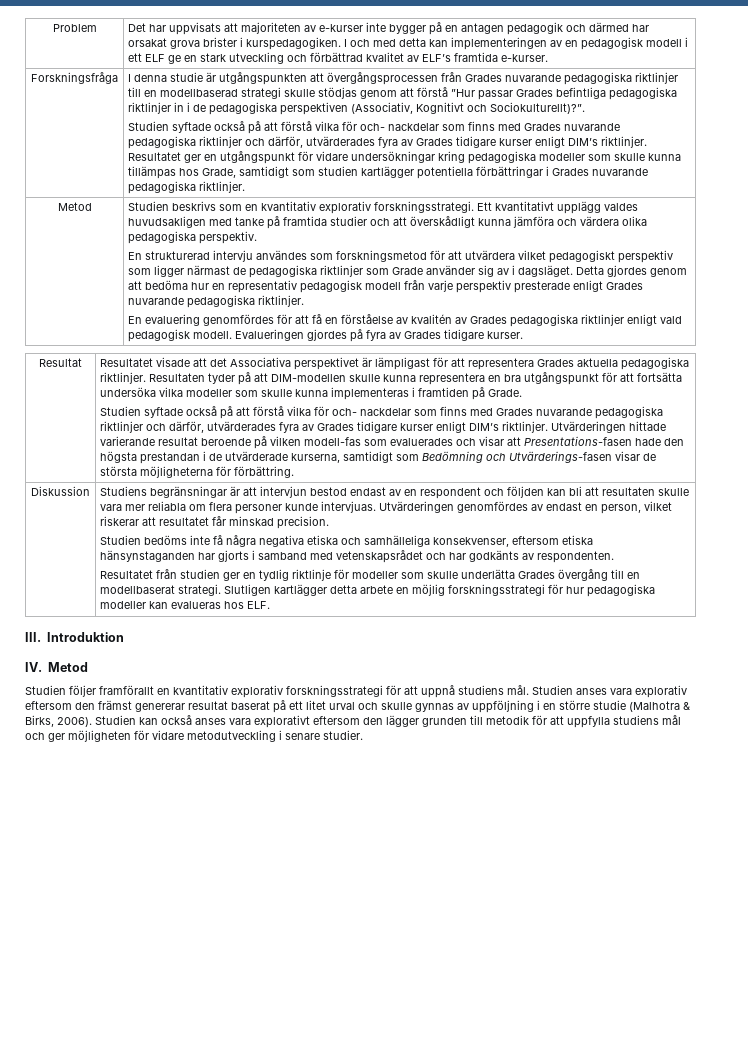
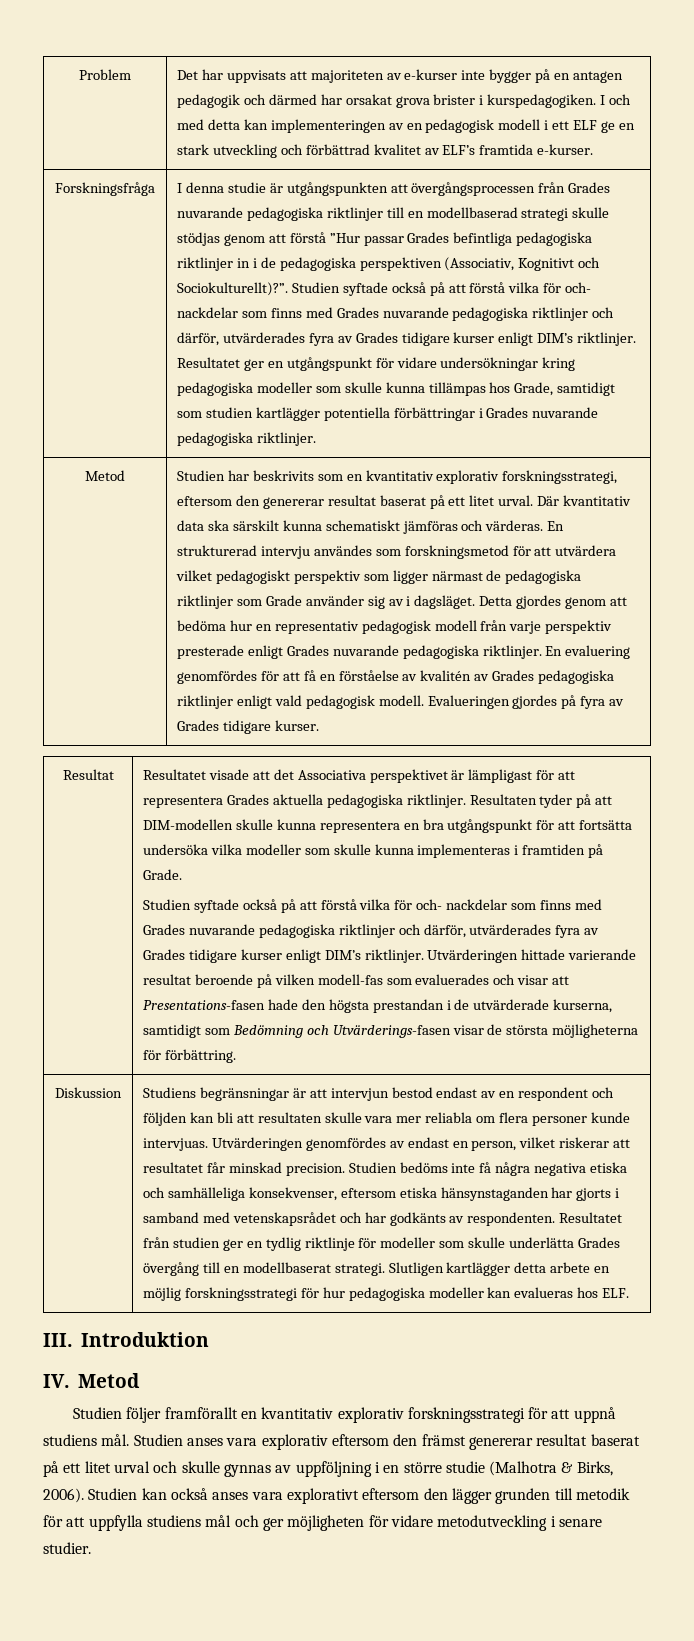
(586, 108) // -> (289, 289) none
[172,201,217,211] beskrivs -> [227,470,314,481] har beskrivits
[374,201,639,214] [128,216,648,229] [128,231,258,244] forskningsstrategi. Ett kvantitativt upplägg valdes huvudsakligen med tanke på framtida studier och att överskådligt kunna jämföra och värdera olika pedagogiska perspektiv. // -> [502,470,618,484] [177,495,632,509] [177,520,544,534] forskningsstrategi, eftersom den genererar resultat baserat på ett litet urval. Där kvantitativ data ska särskilt kunna schematiskt jämföras och värderas.
(305, 301) // -> (542, 652) none
(330, 522) // -> (345, 1169) none
(615, 557) // -> (556, 1219) none

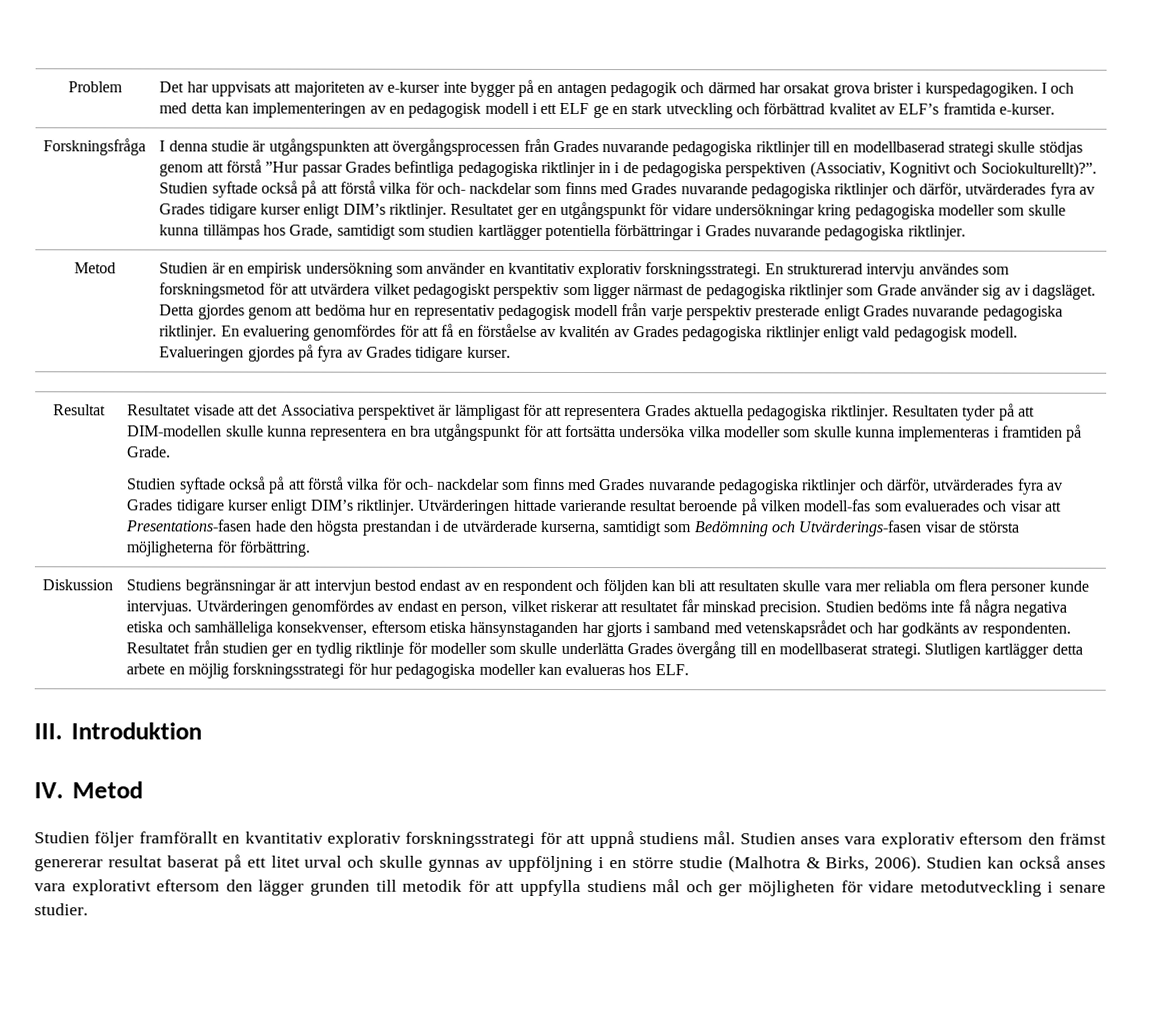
[227,470,618,484] [177,495,632,509] [177,520,544,534] har beskrivits som en kvantitativ explorativ forskningsstrategi, eftersom den genererar resultat baserat på ett litet urval. Där kvantitativ data ska särskilt kunna schematiskt jämföras och värderas. -> [211,262,762,279] är en empirisk undersökning som använder en kvantitativ explorativ forskningsstrategi.

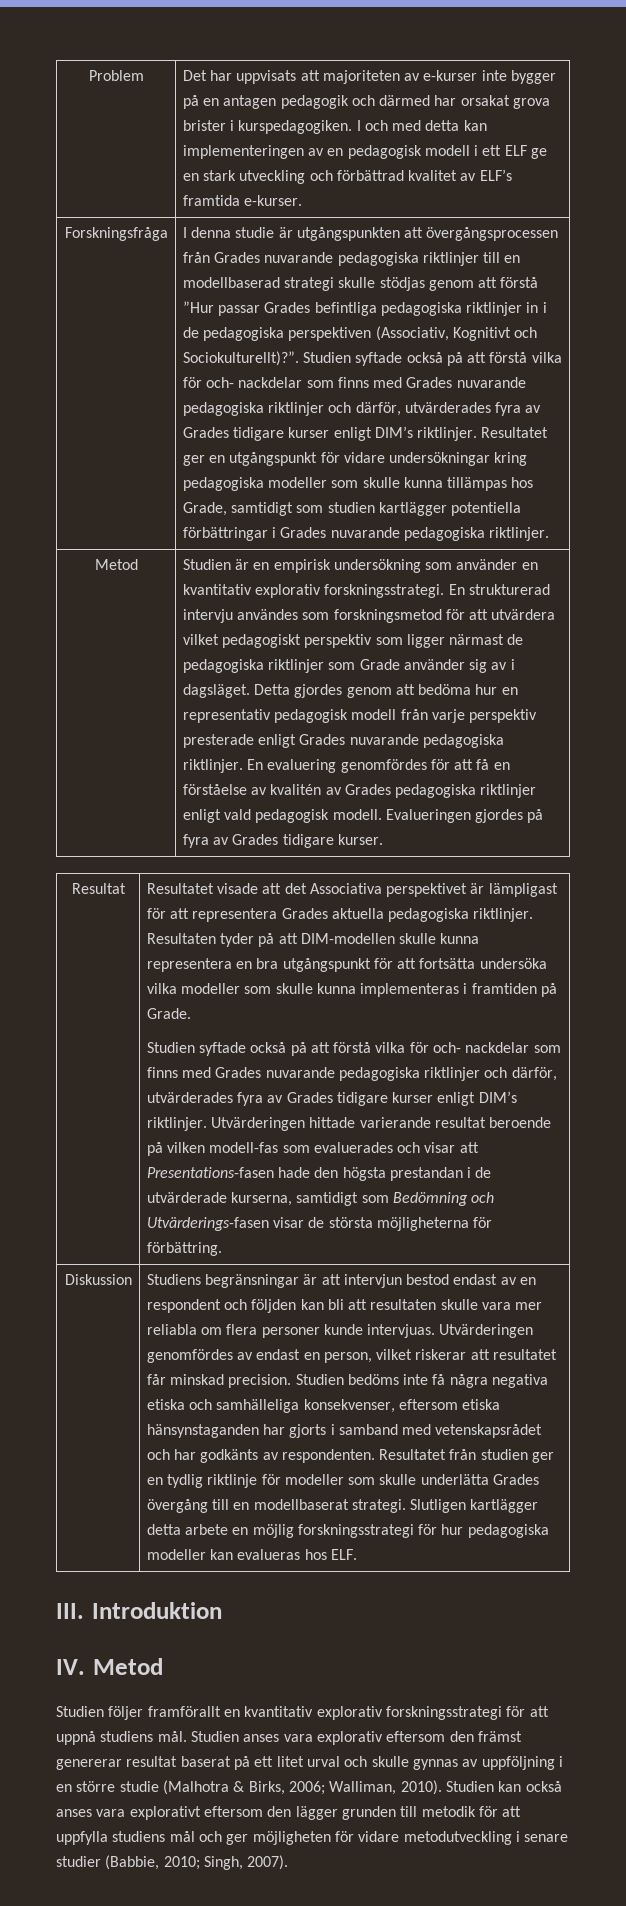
[874,855,922,873] 2006). -> [288,1780,442,1795] 2006; Walliman, 2010).
[34,903,88,916] studier. -> [56,1855,289,1870] studier (Babbie, 2010; Singh, 2007).

